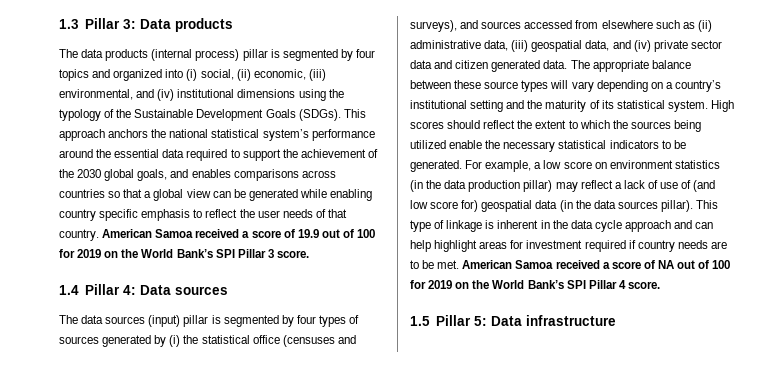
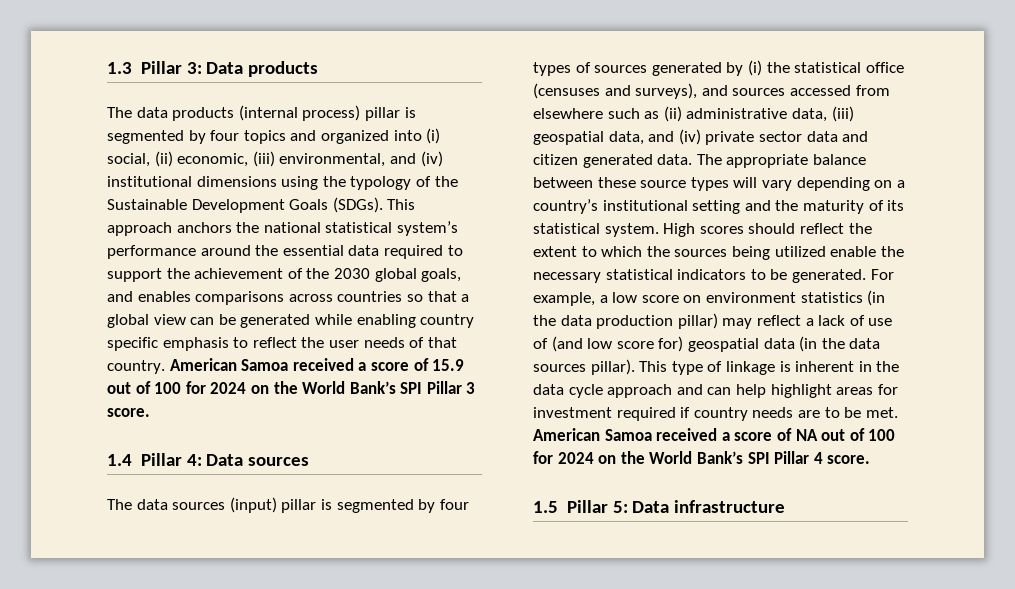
[297,229,376,238] [59,249,102,258] 19.9 out of 100 for 2019 -> [432,359,465,371] [107,381,247,394] 15.9 out of 100 for 2024
[428,280,453,289] 2019 -> [557,452,594,464] 2024

